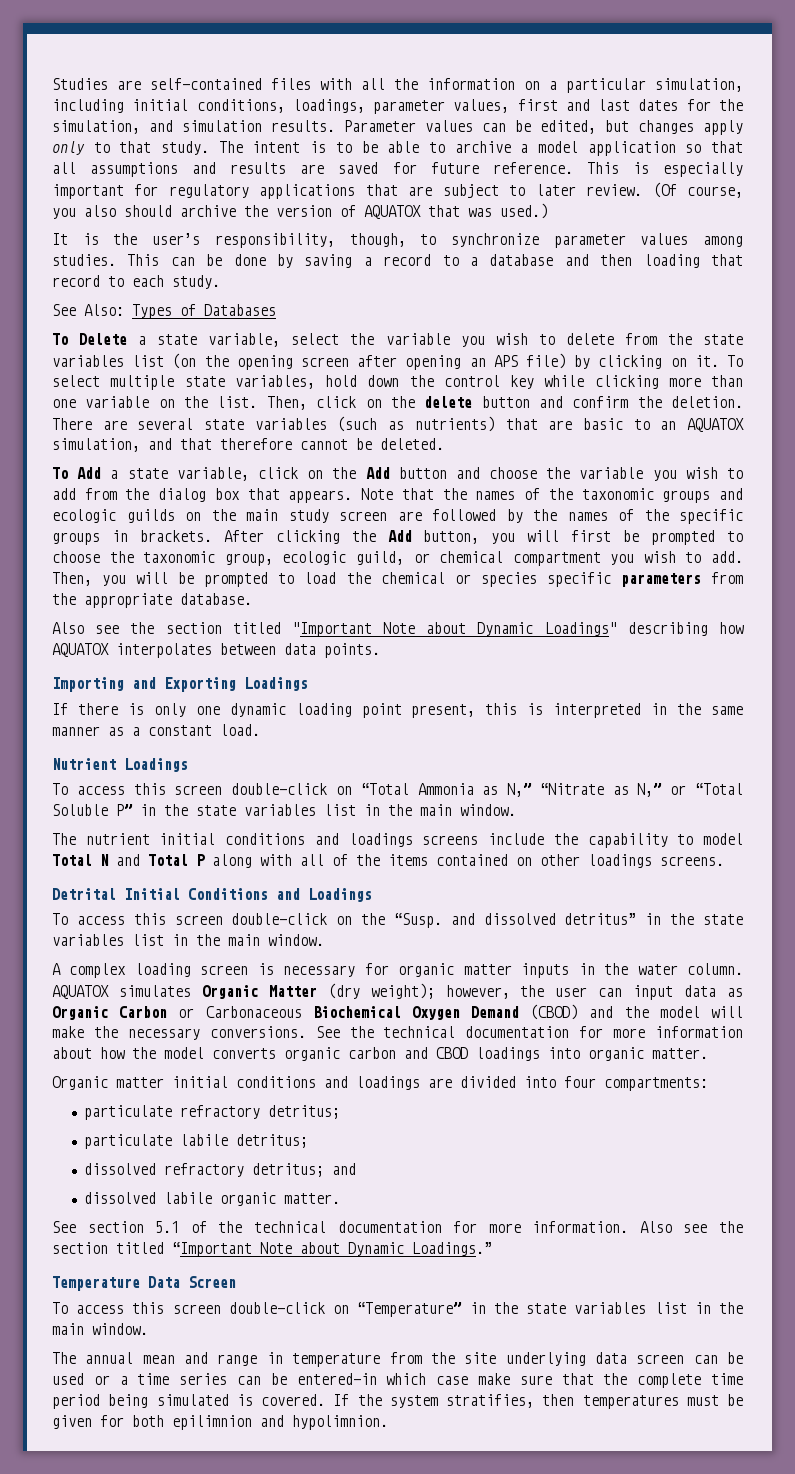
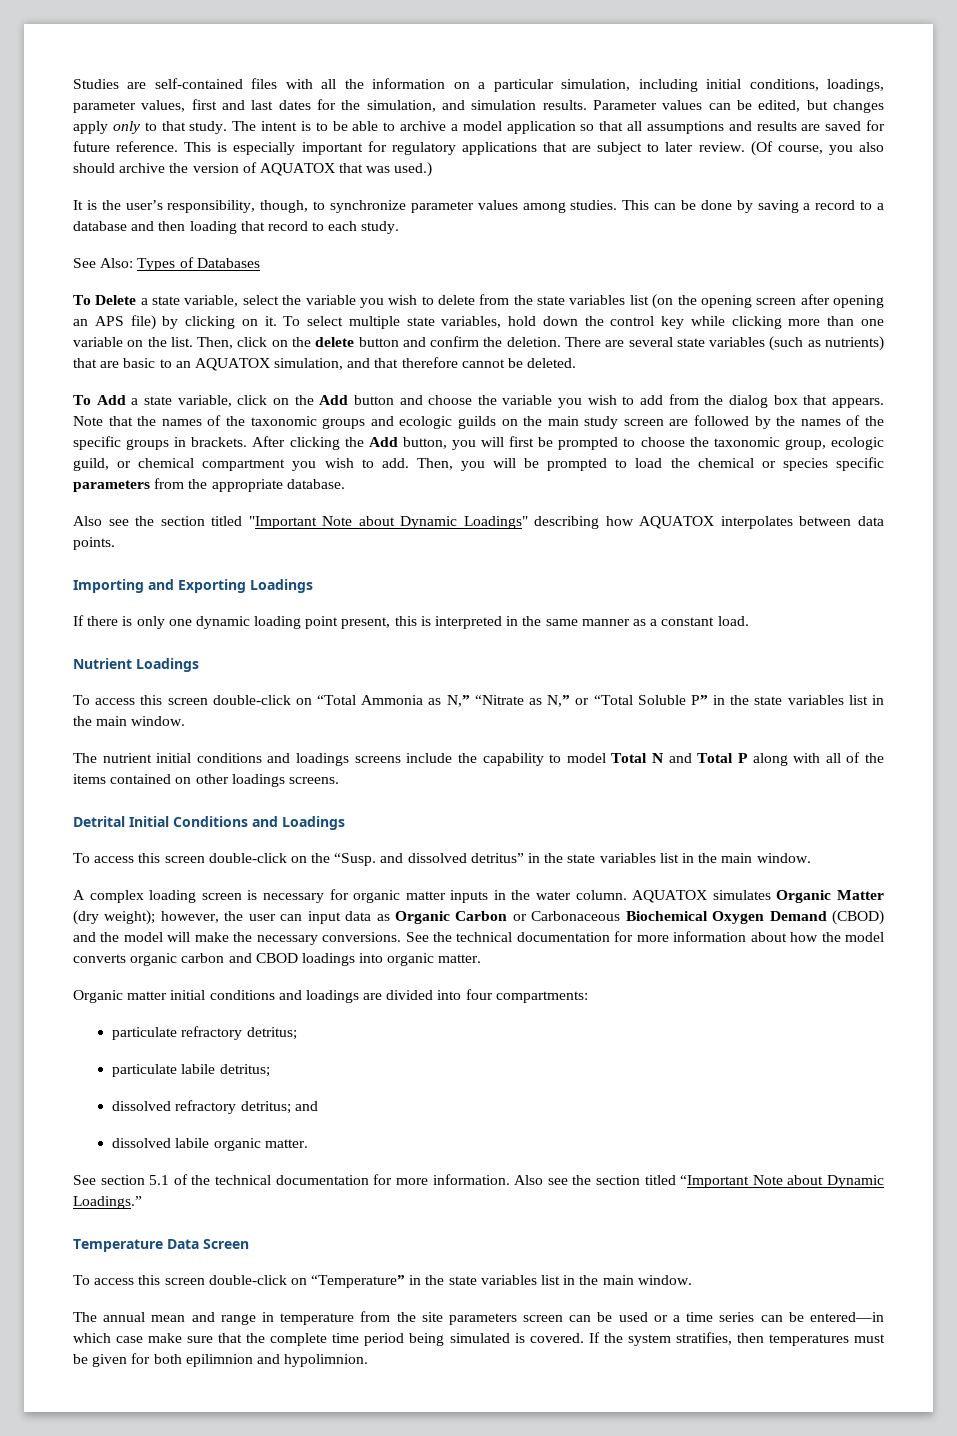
[505,1352,627,1366] underlying data -> [448,1313,517,1325] parameters

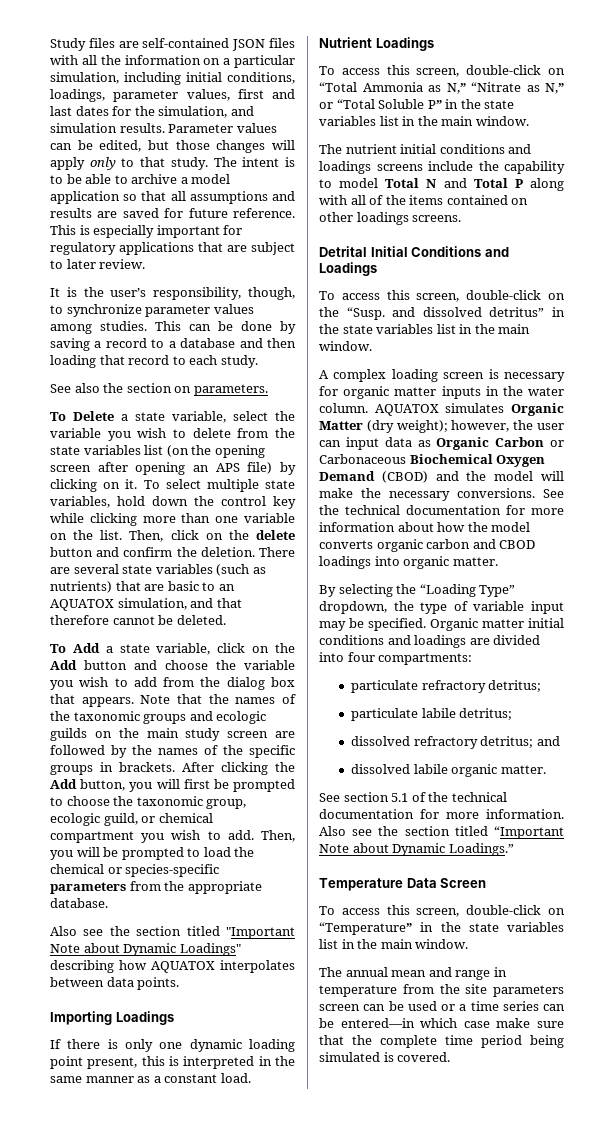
[73,79,119,89] Studies -> [50,38,115,51] Study files
(243, 83) none -> [232,39,266,51] JSON
[833,100,885,113] changes -> [175,140,295,153] those changes will
[750,141,884,156] [73,162,433,177] (Of course, you also should archive the version of AQUATOX that was used.) -> (146, 264) none
[100,257,260,271] Also: Types of Databases -> [74,383,268,396] also the section on parameters.
[782,457,884,471] species specific -> [125,864,220,877] species-specific
[148,579,246,593] and Exporting -> (112, 1018) none
[167,698,208,705] screen -> [416,68,460,77] screen,
[164,856,205,863] screen -> [416,293,460,302] screen,
(482, 958) none -> [319,584,516,597] [319,601,564,614] [319,618,426,631] By selecting the “Loading Type” dropdown, the type of variable input may be specified.
[164,1278,205,1285] screen -> [416,908,460,917] screen,
[588,1332,886,1346] [73,1353,369,1367] If the system stratifies, then temperatures must be given for both epilimnion and hypolimnion. -> (451, 1057) none

